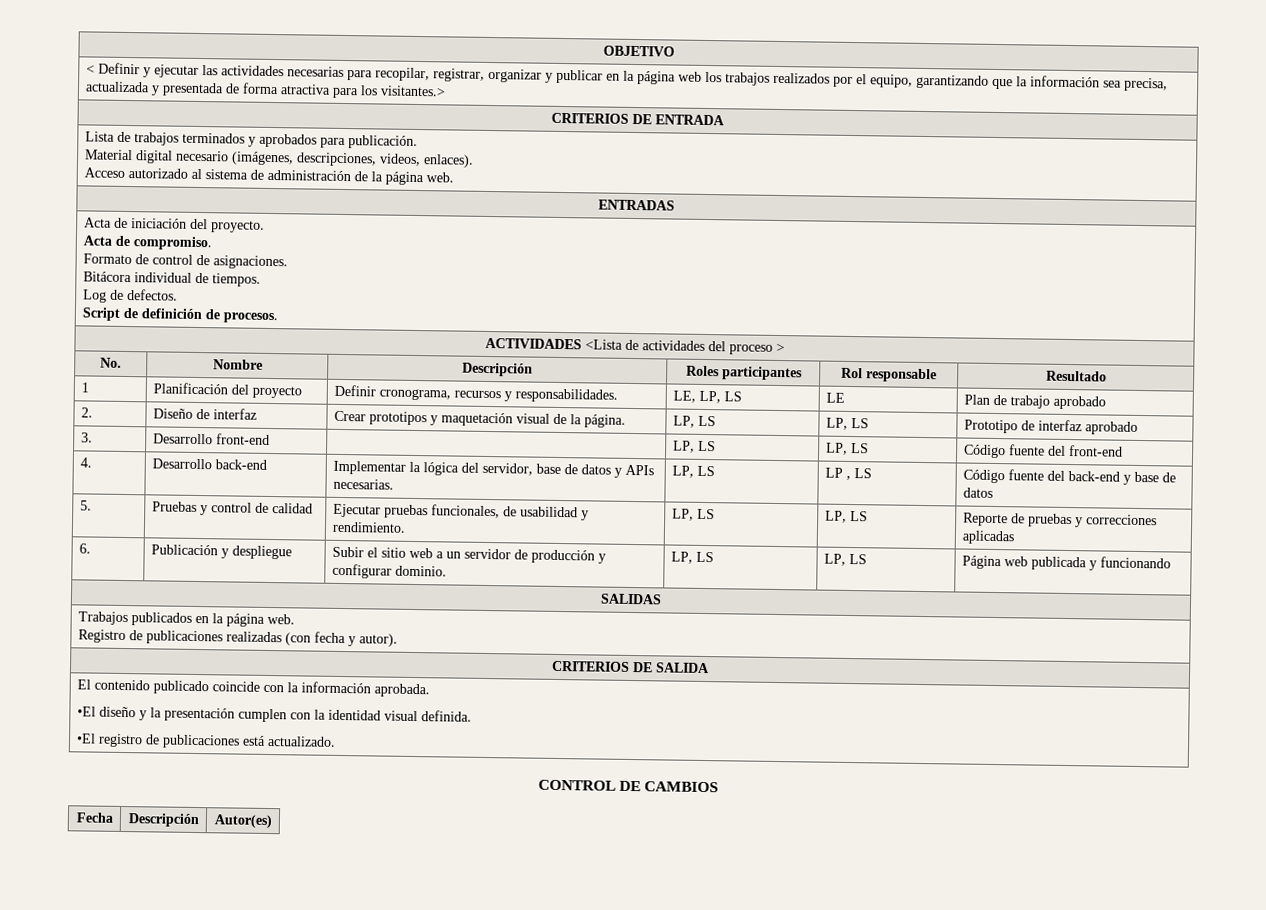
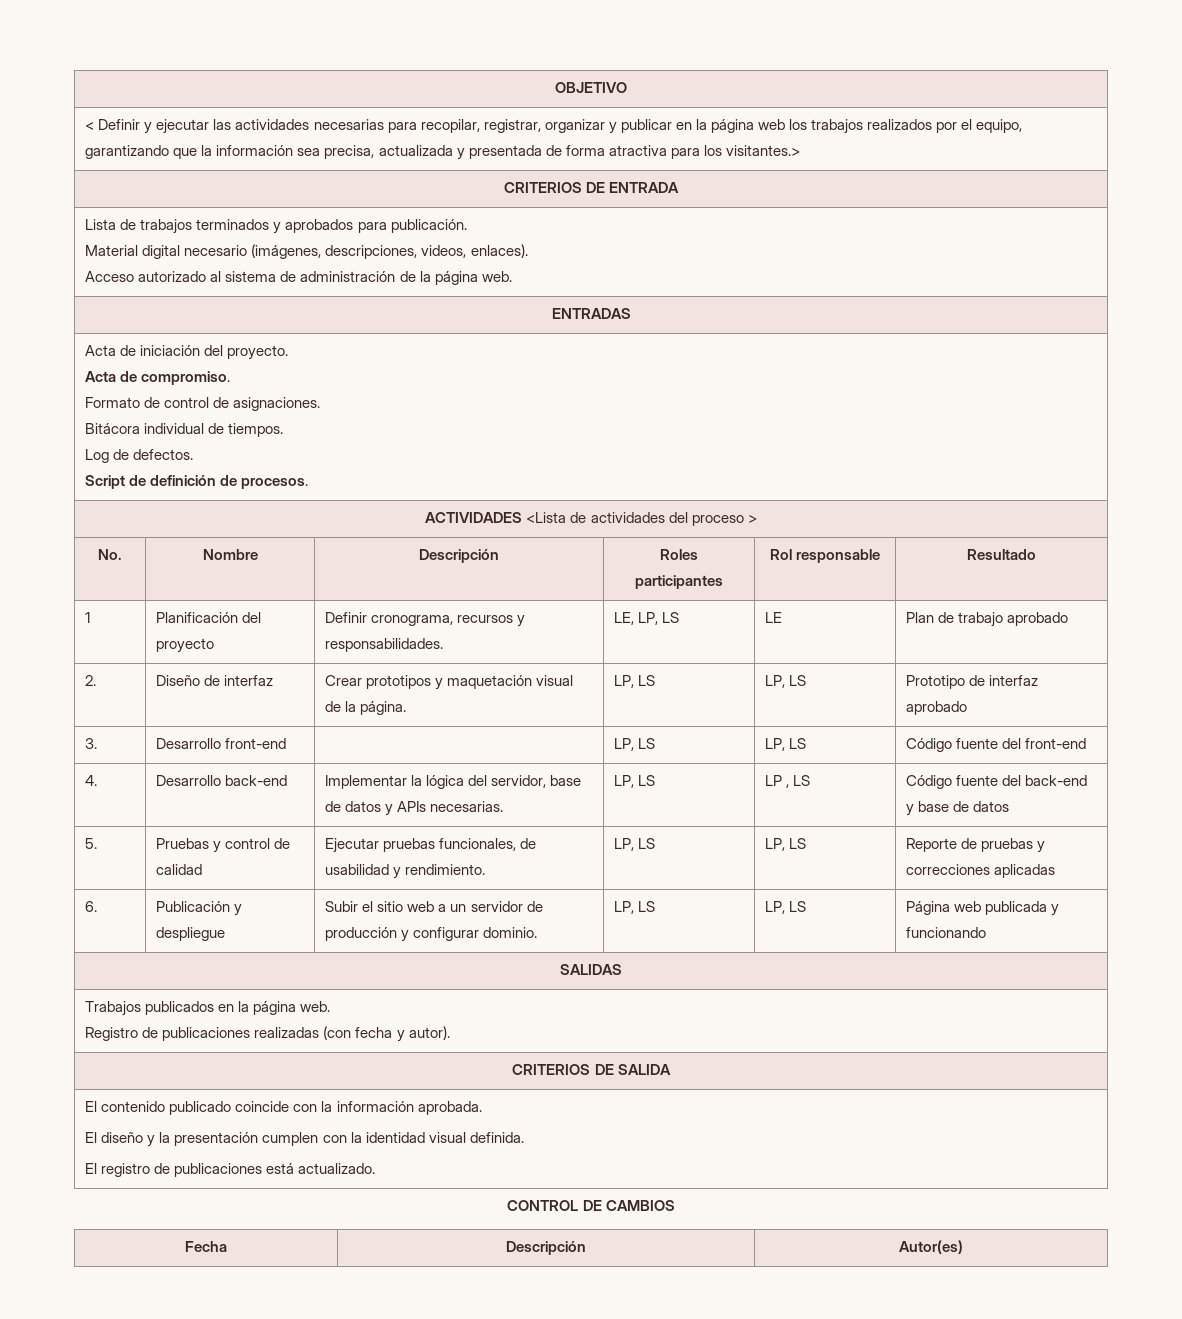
[76,706,96,717] •El -> [85,1132,98,1143] El
[75,733,96,744] •El -> [85,1163,98,1174] El

